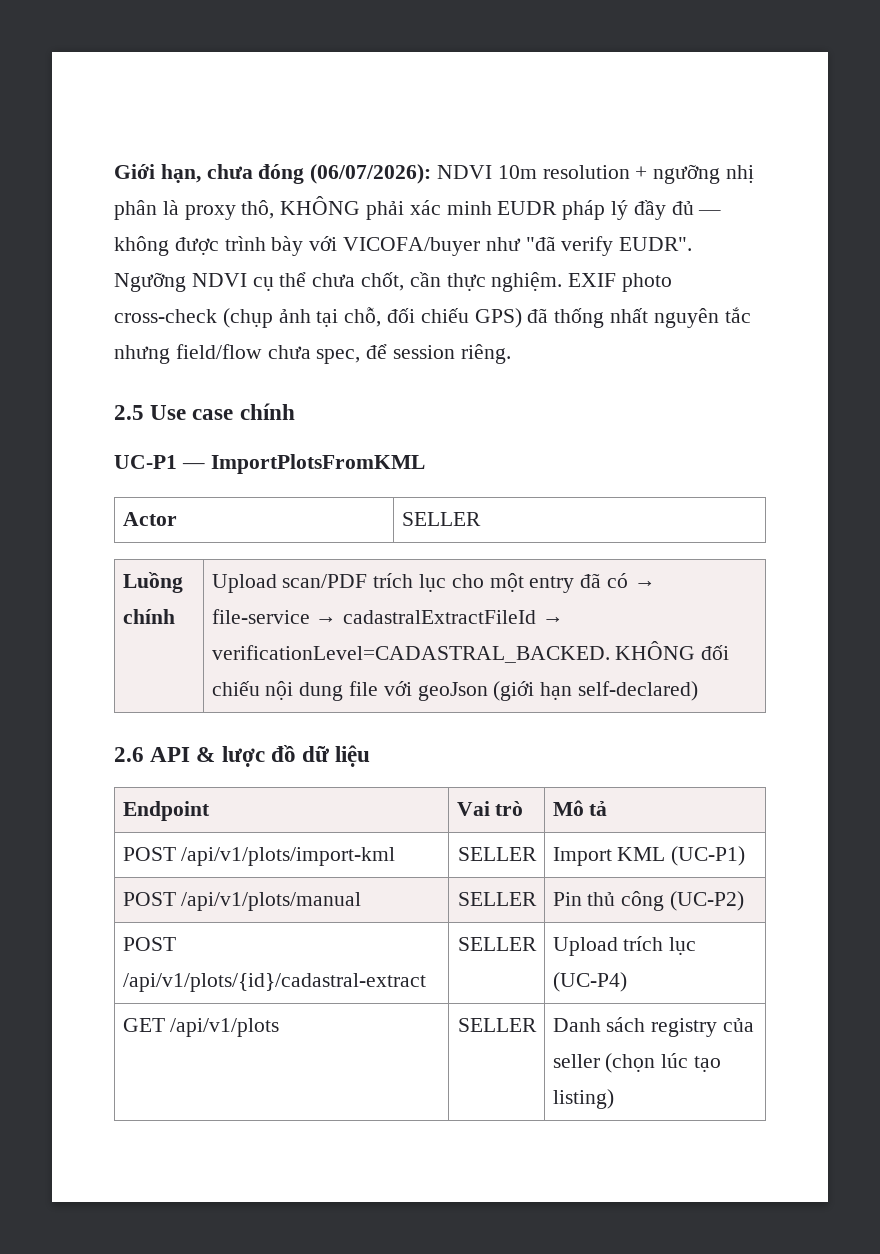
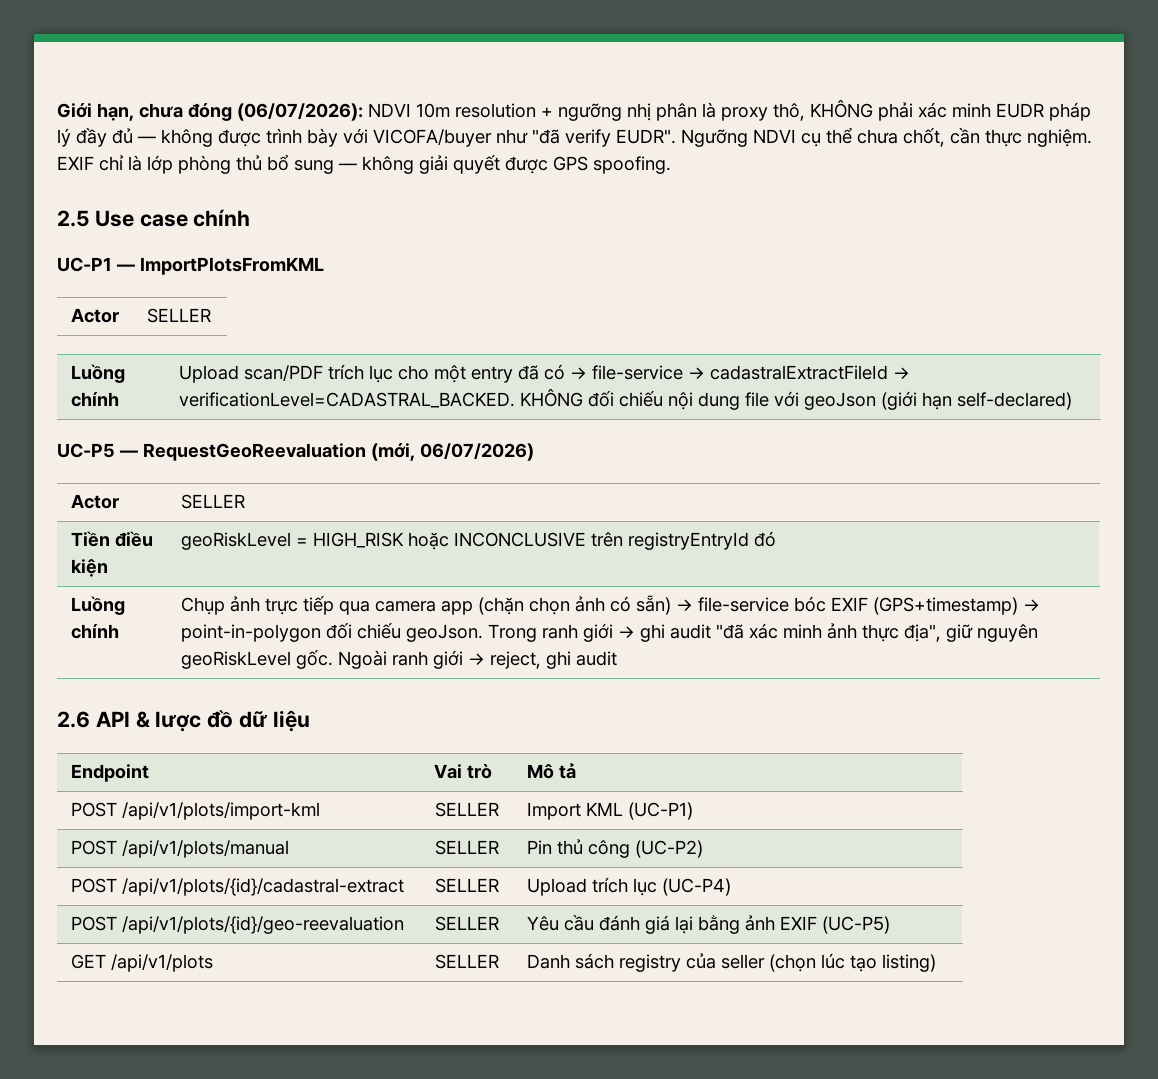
[622,273,673,292] [114,307,751,328] [114,344,511,364] photo cross-check (chụp ảnh tại chỗ, đối chiếu GPS) đã thống nhất nguyên tắc nhưng field/flow chưa spec, để session riêng. -> [99,154,671,174] chỉ là lớp phòng thủ bổ sung — không giải quyết được GPS spoofing.
(699, 691) none -> [57,443,534,461] [70,494,119,509] [180,494,245,509] [70,531,153,547] [70,559,108,577] [180,531,776,550] [70,596,125,615] [70,624,119,639] [180,595,1040,615] [180,623,1038,642] [180,650,617,669] // UC-P5 — RequestGeoReevaluation (mới, 06/07/2026) // Actor | SELLER // Tiền điều kiện | geoRiskLevel = HIGH_RISK hoặc INCONCLUSIVE trên registryEntryId đó // Luồng chính | Chụp ảnh trực tiếp qua camera app (chặn chọn ảnh có sẵn) → file-service bóc EXIF (GPS+timestamp) → point-in-polygon đối chiếu geoJson. Trong ranh giới → ghi audit "đã xác minh ảnh thực địa", giữ nguyên geoRiskLevel gốc. Ngoài ranh giới → reject, ghi audit
(627, 982) none -> [70,916,404,934] [435,916,499,931] [526,915,890,934] // POST /api/v1/plots/{id}/geo-reevaluation | SELLER | Yêu cầu đánh giá lại bằng ảnh EXIF (UC-P5)

